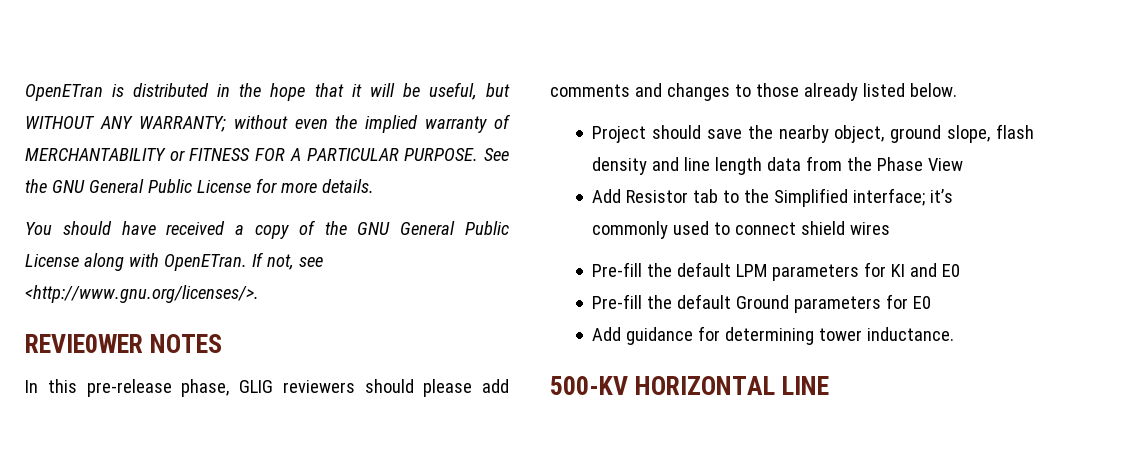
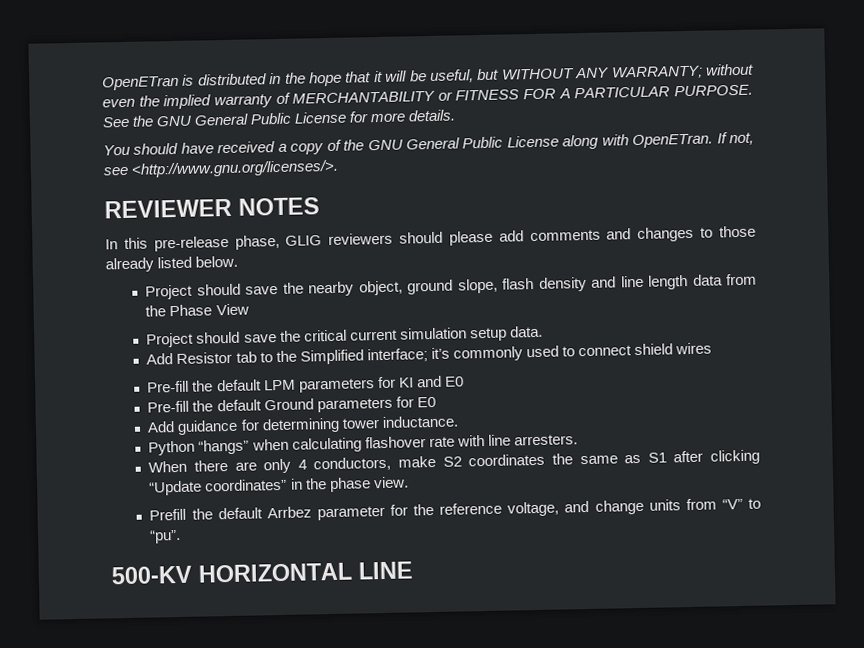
[25,334,143,353] REVIE0WER -> [104,198,232,219] REVIEWER
(964, 164) none -> [146,325,543,348] // Project should save the critical current simulation setup data.
(955, 334) none -> [148,434,578,456] [148,449,760,474] [149,476,409,496] [149,498,761,521] [149,529,182,544] // Python “hangs” when calculating flashover rate with line arresters. // When there are only 4 conductors, make S2 coordinates the same as S1 after clicking “Update coordinates” in the phase view. // Prefill the default Arrbez parameter for the reference voltage, and change units from “V” to “pu”.

